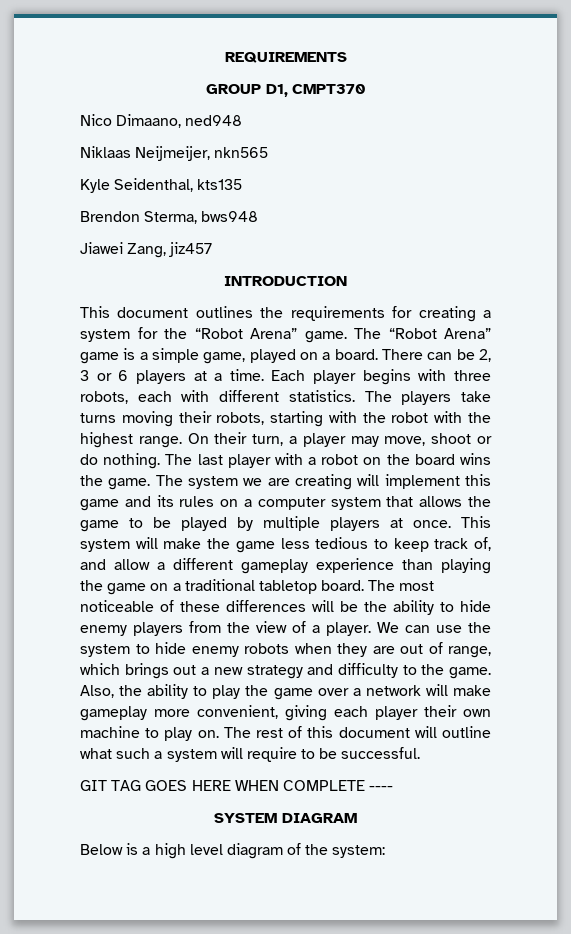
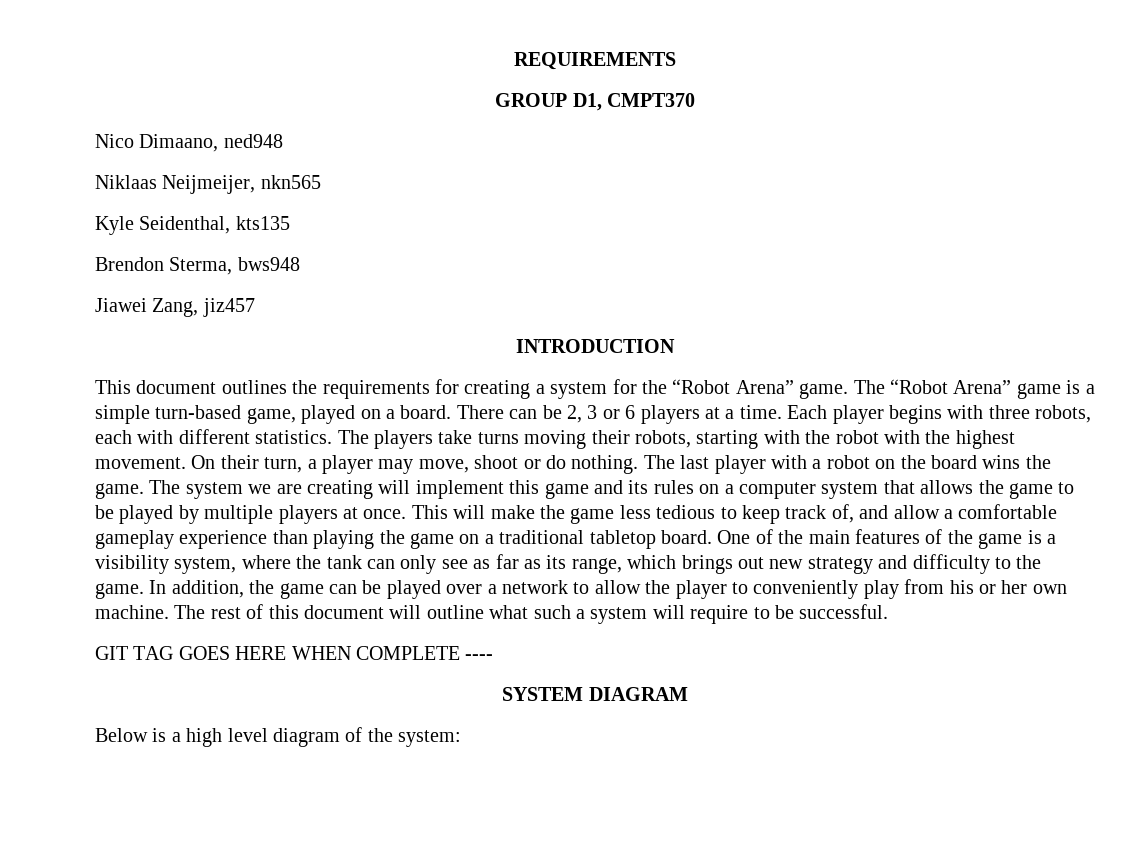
(199, 355) none -> [155,405,242,419] turn-based
[138,436,182,448] range. -> [95,457,186,469] movement.
[80,539,130,552] system -> (448, 512) none
[173,558,233,570] different -> [958,504,1058,519] comfortable
[368,580,435,591] [80,600,491,615] [80,621,491,636] [80,642,443,657] The most noticeable of these differences will be the ability to hide enemy players from the view of a player. We can use the system to hide enemy robots when they are out of -> [717,529,1056,549] [95,554,567,574] One of the main features of the game is a visibility system, where the tank can only see as far as its
[201,667,210,675] a -> (764, 563) none
[80,684,491,700] [80,705,491,721] [80,726,219,741] Also, the ability to play the game over a network will make gameplay more convenient, giving each player their own machine to play on. -> [149,579,1067,599] [95,605,169,619] In addition, the game can be played over a network to allow the player to conveniently play from his or her own machine.

